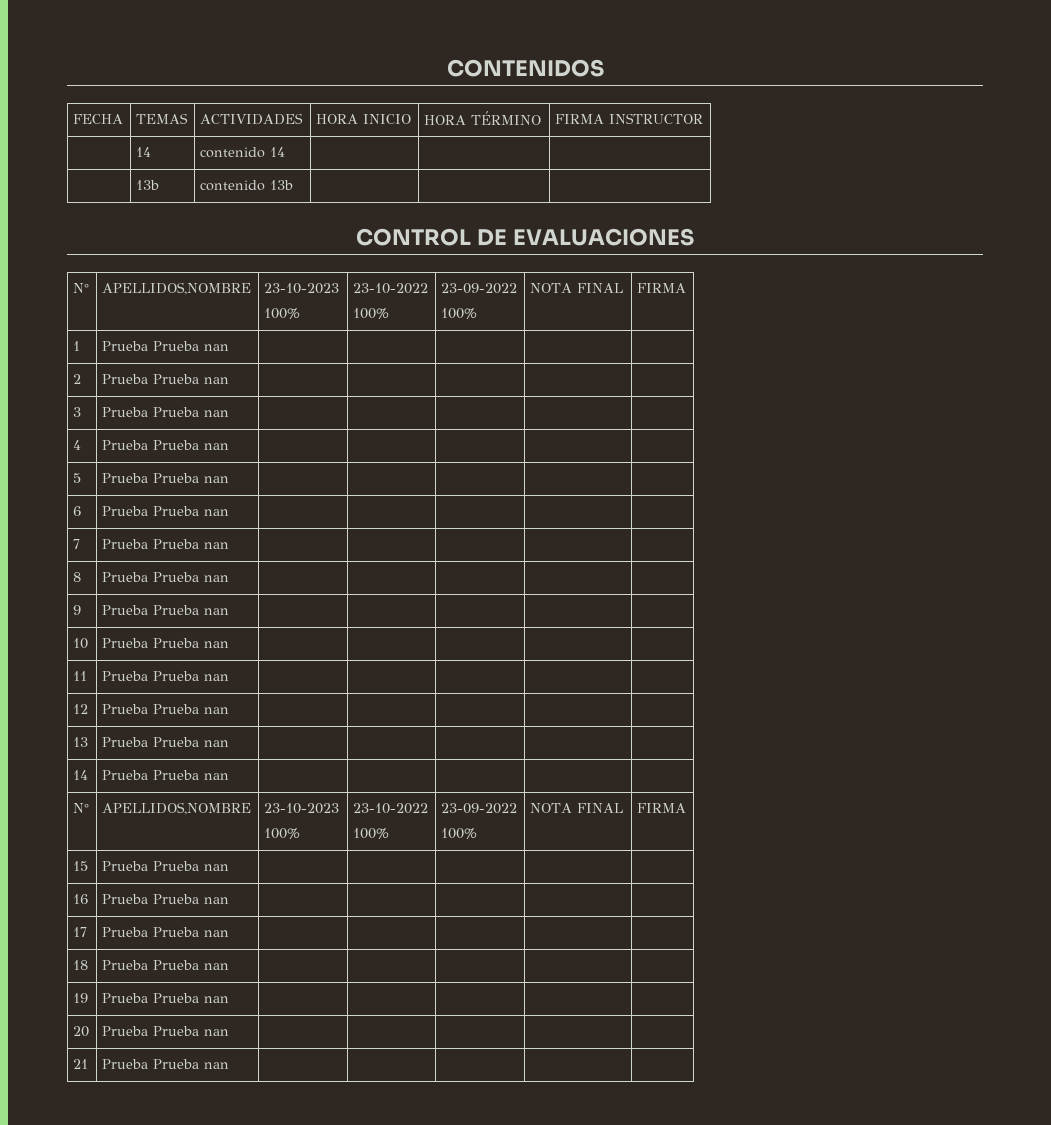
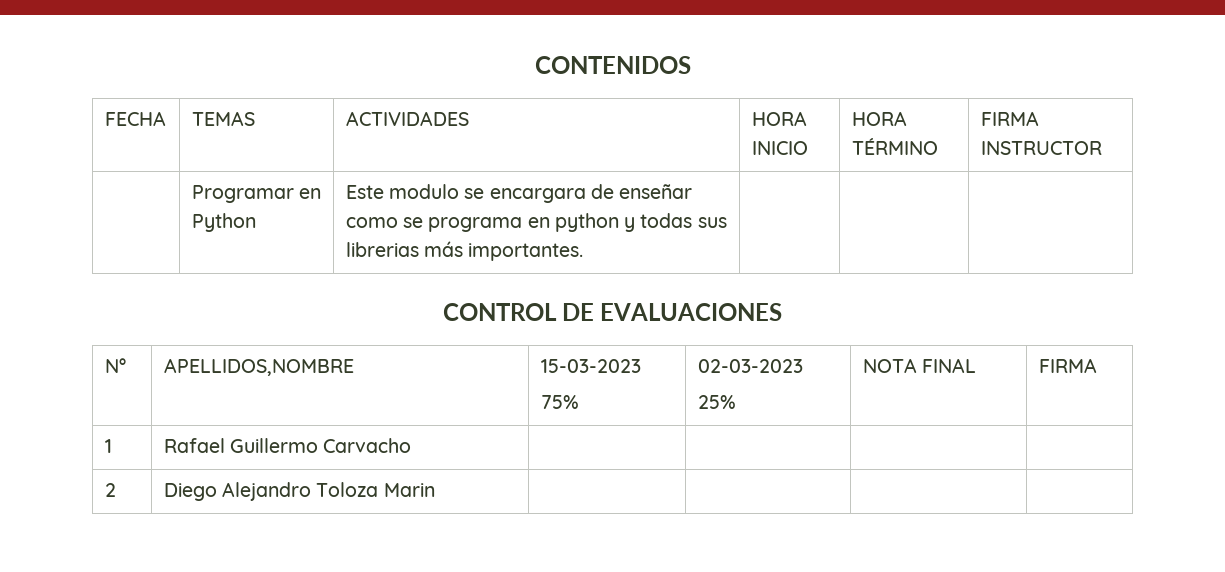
[136,147,152,157] [200,147,286,158] [136,180,160,190] [200,180,294,191] 14 | contenido 14 | | | // | 13b | contenido 13b -> [191,185,322,203] [191,213,256,232] [345,184,693,203] [345,213,727,232] [345,241,584,261] Programar en Python | Este modulo se encargara de enseñar como se programa en python y todas sus librerias más importantes.
[264,283,340,294] [264,308,301,319] [353,283,429,294] [353,308,390,319] [441,283,518,294] [441,308,478,319] [530,283,624,293] [637,283,687,293] [73,341,81,351] [102,341,230,351] [73,374,82,384] [102,374,230,384] [73,407,82,417] [102,407,230,417] [73,440,82,450] [102,440,230,450] [73,473,82,483] [102,473,230,483] [73,506,82,516] [102,506,230,516] [73,539,81,549] [102,539,230,549] [73,572,82,582] [102,572,230,582] [73,605,82,615] [102,605,230,615] [73,638,89,649] [102,638,230,648] [73,671,88,681] [102,671,230,681] [73,704,89,714] [102,704,230,714] [73,737,89,747] [102,737,230,747] [73,770,89,780] [102,770,230,780] [73,803,90,813] [102,802,252,815] [264,803,340,814] [264,828,301,839] [353,803,429,814] [353,828,390,839] [441,803,518,814] [441,828,478,839] [530,803,624,813] [637,803,687,813] [73,861,89,871] [102,861,230,871] [73,894,89,904] [102,894,230,904] [73,927,88,937] [102,927,230,937] [73,960,89,970] [102,960,230,970] [73,993,89,1003] [102,993,230,1003] [73,1026,90,1037] [102,1026,230,1036] [73,1059,89,1069] [102,1059,230,1069] 23-10-2023 // 100% | 23-10-2022 // 100% | 23-09-2022 // 100% | NOTA FINAL | FIRMA // 1 | Prueba Prueba nan | | | | | // 2 | Prueba Prueba nan | | | | | // 3 | Prueba Prueba nan | | | | | // 4 | Prueba Prueba nan | | | | | // 5 | Prueba Prueba nan | | | | | // 6 | Prueba Prueba nan | | | | | // 7 | Prueba Prueba nan | | | | | // 8 | Prueba Prueba nan | | | | | // 9 | Prueba Prueba nan | | | | | // 10 | Prueba Prueba nan | | | | | // 11 | Prueba Prueba nan | | | | | // 12 | Prueba Prueba nan | | | | | // 13 | Prueba Prueba nan | | | | | // 14 | Prueba Prueba nan | | | | | // N° | APELLIDOS,NOMBRE | 23-10-2023 // 100% | 23-10-2022 // 100% | 23-09-2022 // 100% | NOTA FINAL | FIRMA // 15 | Prueba Prueba nan | | | | | // 16 | Prueba Prueba nan | | | | | // 17 | Prueba Prueba nan | | | | | // 18 | Prueba Prueba nan | | | | | // 19 | Prueba Prueba nan | | | | | // 20 | Prueba Prueba nan | | | | | // 21 | Prueba Prueba nan | -> [540,359,641,373] [540,395,579,409] [697,359,803,373] [697,395,736,409] [862,358,977,373] [1038,358,1097,373] [104,439,112,453] [163,438,412,453] [104,483,116,497] [163,482,435,501] 15-03-2023 // 75% | 02-03-2023 // 25% | NOTA FINAL | FIRMA // 1 | Rafael Guillermo Carvacho | | | | // 2 | Diego Alejandro Toloza Marin

